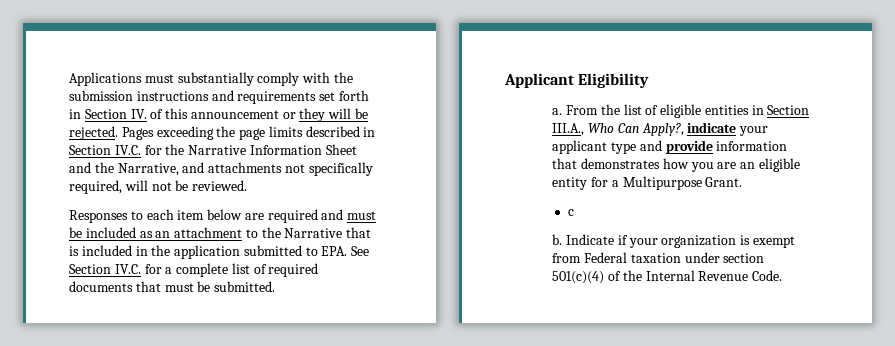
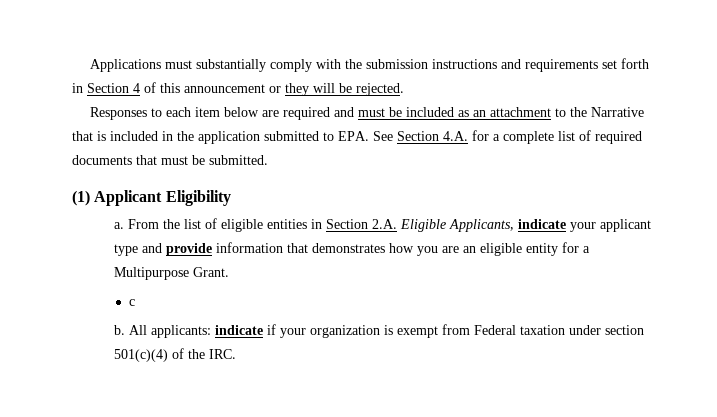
[130,109,147,119] IV. -> [133,83,140,93] 4
[121,126,376,140] [69,144,357,155] [69,162,373,176] [69,180,248,194] Pages exceeding the page limits described in Section IV.C. for the Narrative Information Sheet and the Narrative, and attachments not specifically required, will not be reviewed. -> (404, 89) none
[114,264,141,274] IV.C. -> [443,131,468,141] 4.A.
(276, 286) none -> [72,190,90,206] (1)
[552,123,684,136] III.A., Who Can Apply?, -> [371,219,514,232] 2.A. Eligible Applicants,
[565,234,614,245] Indicate -> [128,325,263,338] All applicants: indicate
[645,270,783,281] Internal Revenue Code. -> [208,349,236,359] IRC.

